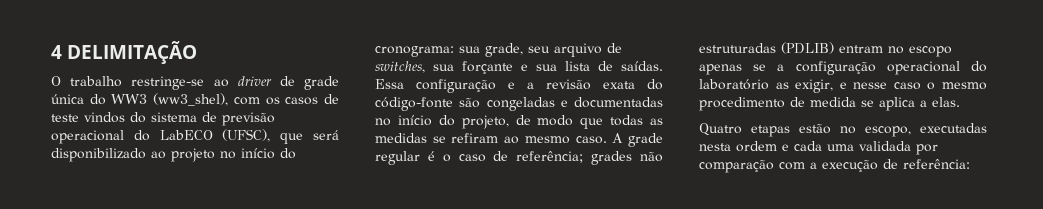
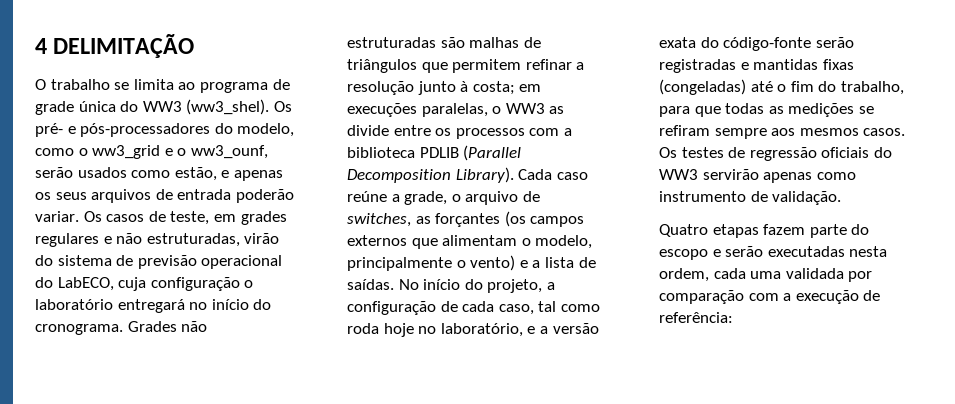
[131,76,272,90] restringe-se ao driver -> [114,79,268,93] se limita ao programa
[153,93,340,106] [51,112,125,123] (ww3_shel), com os casos de teste vindos -> [186,99,292,115] [35,123,295,137] [35,145,268,159] [35,167,283,181] [35,189,294,203] [35,211,287,225] [35,233,280,247] (ww3_shel). Os pré- e pós-processadores do modelo, como o ww3_grid e o ww3_ounf, serão usados como estão, e apenas os seus arquivos de entrada poderão variar. Os casos de teste, em grades regulares e não estruturadas, virão
[159,129,339,144] [51,148,296,162] [375,43,622,57] [375,61,663,74] [375,79,591,93] LabECO (UFSC), que será disponibilizado ao projeto no início do cronograma: sua grade, seu arquivo de switches, sua forçante e sua lista de saídas. Essa configuração e a revisão -> [57,277,254,291] [35,299,272,313] [35,321,208,335] [347,37,541,48] [347,59,585,73] [347,81,542,95] [347,103,565,117] [347,125,572,139] [347,145,522,161] [347,167,588,183] [347,191,540,205] [347,211,585,227] [347,235,593,249] [347,255,596,271] [347,279,555,293] [347,301,600,315] [347,323,599,337] LabECO, cuja configuração o laboratório entregará no início do cronograma. Grades não estruturadas são malhas de triângulos que permitem refinar a resolução junto à costa; em execuções paralelas, o WW3 as divide entre os processos com a biblioteca PDLIB (Parallel Decomposition Library). Cada caso reúne a grade, o arquivo de switches, as forçantes (os campos externos que alimentam o modelo, principalmente o vento) e a lista de saídas. No início do projeto, a configuração de cada caso, tal como roda hoje no laboratório, e a versão
[459,97,663,111] [375,115,574,129] são congeladas e documentadas no início do projeto, de modo -> [815,37,854,48] [659,59,854,73] [659,79,904,95] [659,106,690,117] serão registradas e mantidas fixas (congeladas) até o fim do trabalho, para
[375,133,427,143] medidas -> [788,103,855,117] medições
[504,133,663,147] [375,151,663,165] [699,42,952,57] [699,61,987,75] [699,79,987,93] [699,97,960,111] [699,123,987,137] [699,141,789,152] ao mesmo caso. A grade regular é o caso de referência; grades não estruturadas (PDLIB) entram no escopo apenas se a configuração operacional do laboratório as exigir, e nesse caso o mesmo procedimento de medida se aplica a elas. // Quatro etapas estão no escopo, executadas nesta ordem e -> [714,128,906,139] [659,147,892,161] [659,169,856,183] [659,191,842,205] [659,224,870,238] [659,246,888,260] [659,268,709,282] sempre aos mesmos casos. Os testes de regressão oficiais do WW3 servirão apenas como instrumento de validação. // Quatro etapas fazem parte do escopo e serão executadas nesta ordem,

